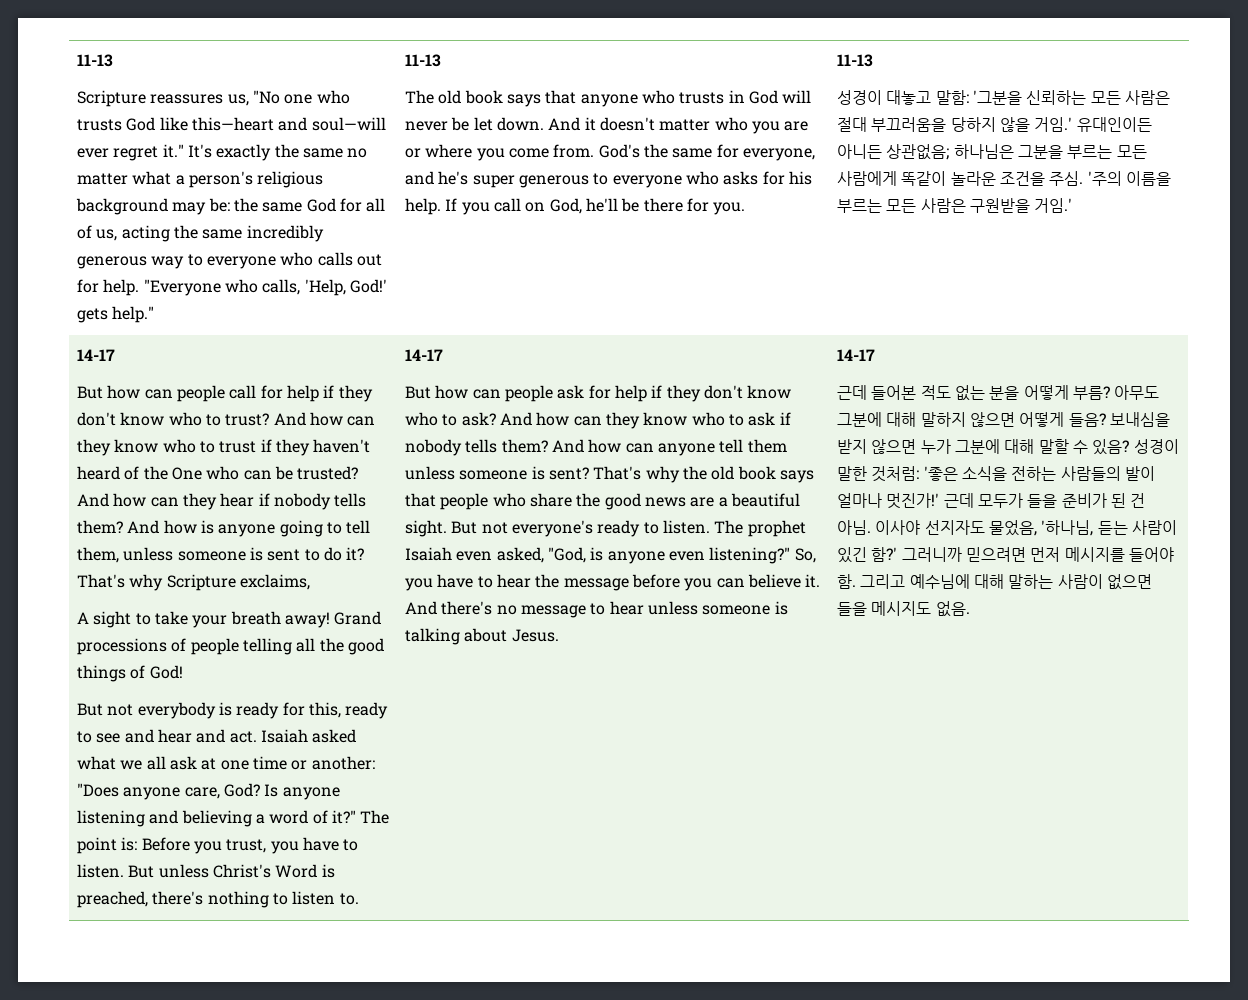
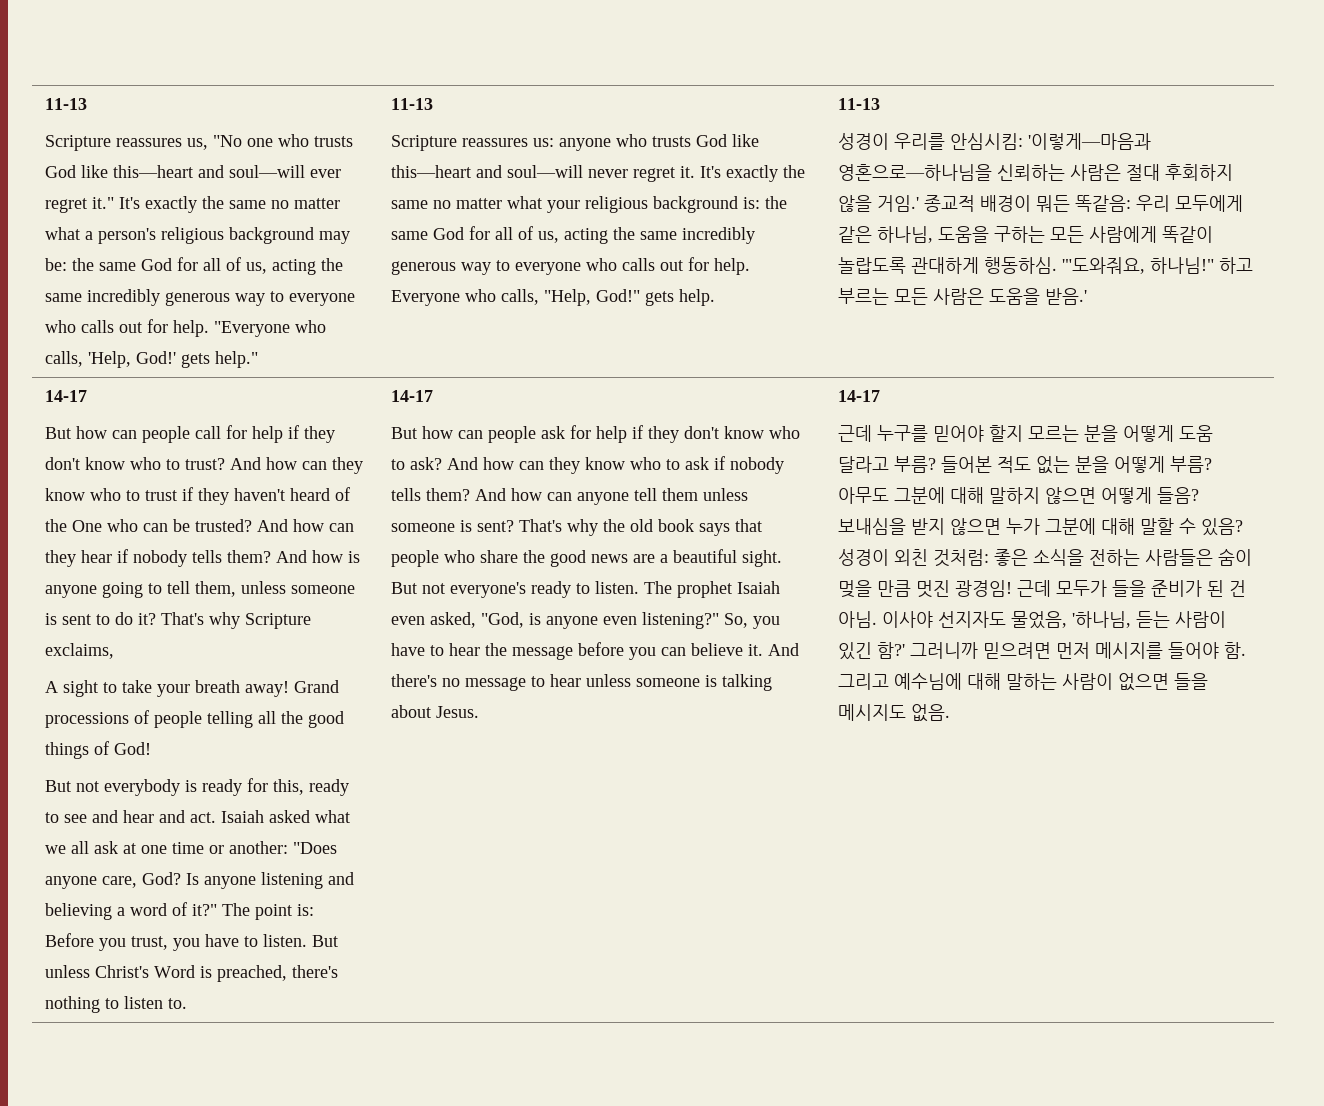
[405,90,812,107] [405,117,809,134] [405,144,815,161] [405,171,812,188] [405,198,746,215] [837,54,874,67] [837,90,1170,105] [837,117,1152,132] [837,144,1147,160] [837,171,1171,186] The old book says that anyone who trusts in God will never be let down. And it doesn't matter who you are or where you come from. God's the same for everyone, and he's super generous to everyone who asks for his help. If you call on God, he'll be there for you. | 11-13 // 성경이 대놓고 말함: '그분을 신뢰하는 모든 사람은 절대 부끄러움을 당하지 않을 거임.' 유대인이든 아니든 상관없음; 하나님은 그분을 부르는 모든 사람에게 똑같이 놀라운 조건을 주심. '주의 이름을 -> [391,134,760,151] [391,165,806,182] [391,196,788,213] [391,226,756,244] [391,257,751,275] [391,289,716,306] [838,98,881,110] [838,133,1152,150] [838,164,1234,181] [838,195,1244,212] [838,226,1214,243] [838,257,1254,274] Scripture reassures us: anyone who trusts God like this—heart and soul—will never regret it. It's exactly the same no matter what your religious background is: the same God for all of us, acting the same incredibly generous way to everyone who calls out for help. Everyone who calls, "Help, God!" gets help. | 11-13 // 성경이 우리를 안심시킴: '이렇게—마음과 영혼으로—하나님을 신뢰하는 사람은 절대 후회하지 않을 거임.' 종교적 배경이 뭐든 똑같음: 우리 모두에게 같은 하나님, 도움을 구하는 모든 사람에게 똑같이 놀랍도록 관대하게 행동하심. '"도와줘요, 하나님!" 하고
[969,198,1073,213] 구원받을 거임.' -> [989,288,1088,305] 도움을 받음.'
(868, 392) none -> [877,425,1214,442] [838,456,937,473] 누구를 믿어야 할지 모르는 분을 어떻게 도움 달라고 부름?
[837,466,1155,482] [837,493,940,509] 말한 것처럼: '좋은 소식을 전하는 사람들의 발이 얼마나 멋진가!' -> [894,548,1253,567] [838,580,1013,598] 외친 것처럼: 좋은 소식을 전하는 사람들은 숨이 멎을 만큼 멋진 광경임!

